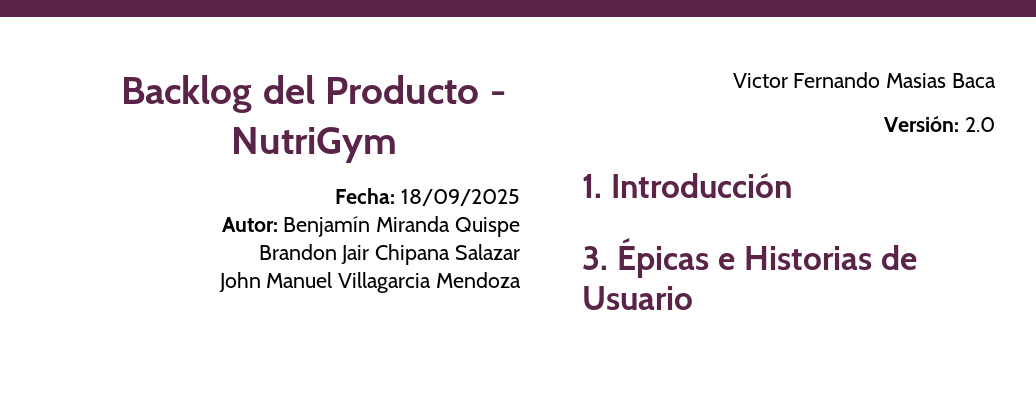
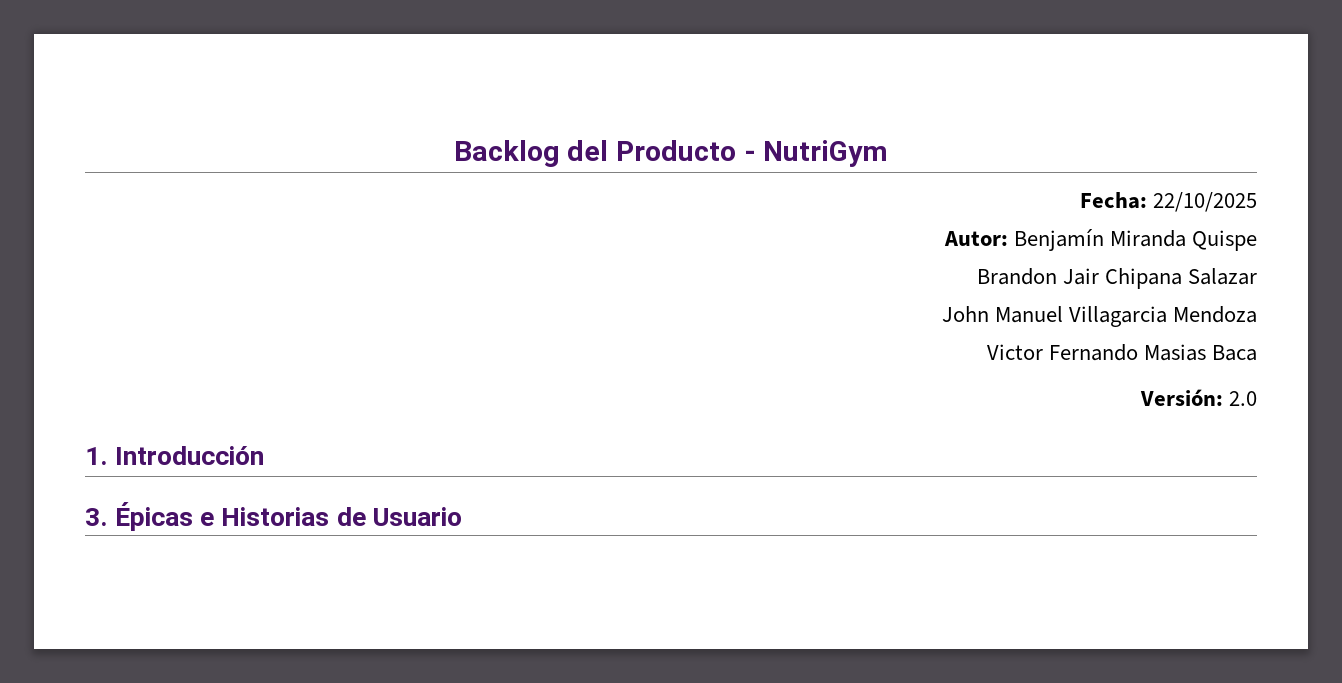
[401,189,521,206] 18/09/2025 -> [1153,192,1257,212] 22/10/2025

